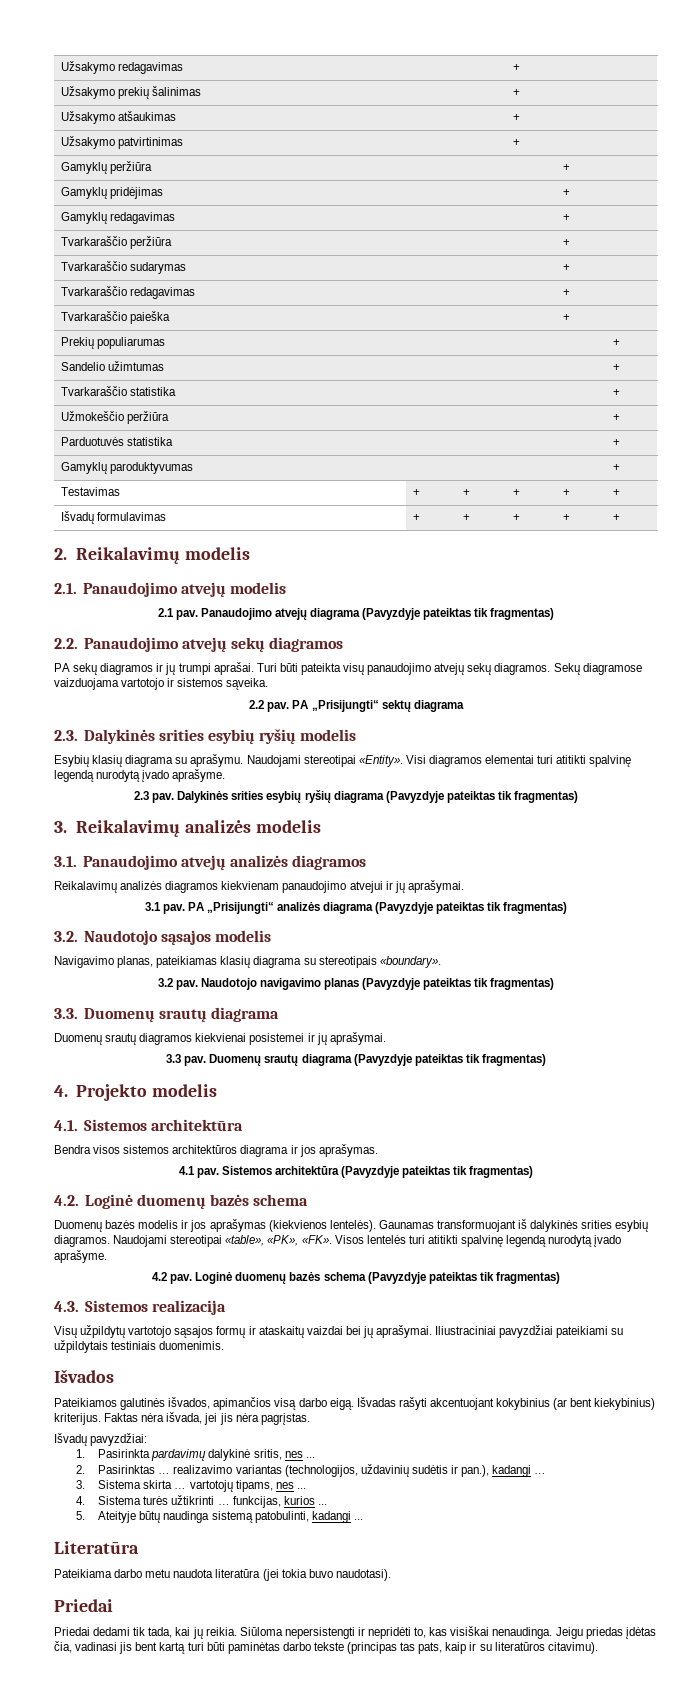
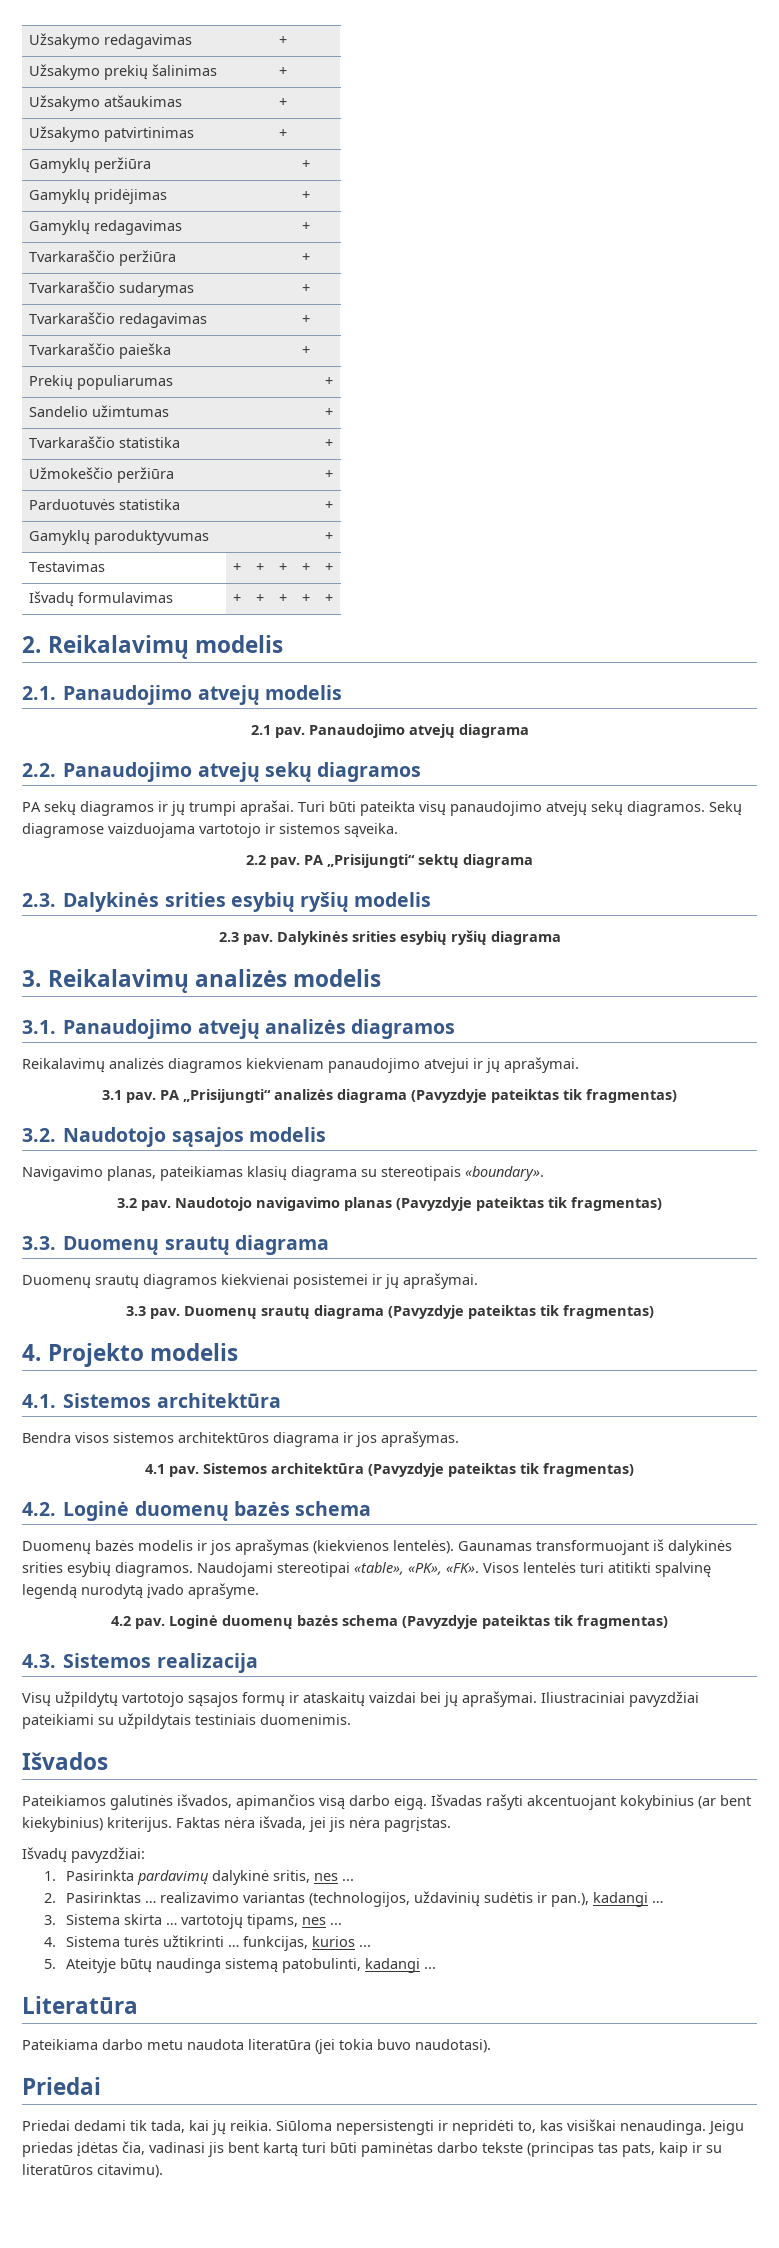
[362,608,555,620] (Pavyzdyje pateiktas tik fragmentas) -> (529, 731) none
[54,754,632,767] [54,769,226,782] // Esybių klasių diagrama su aprašymu. Naudojami stereotipai «Entity». Visi diagramos elementai turi atitikti spalvinę legendą nurodytą įvado aprašyme. -> (432, 899) none
[385,791,579,803] (Pavyzdyje pateiktas tik fragmentas) -> (561, 938) none

